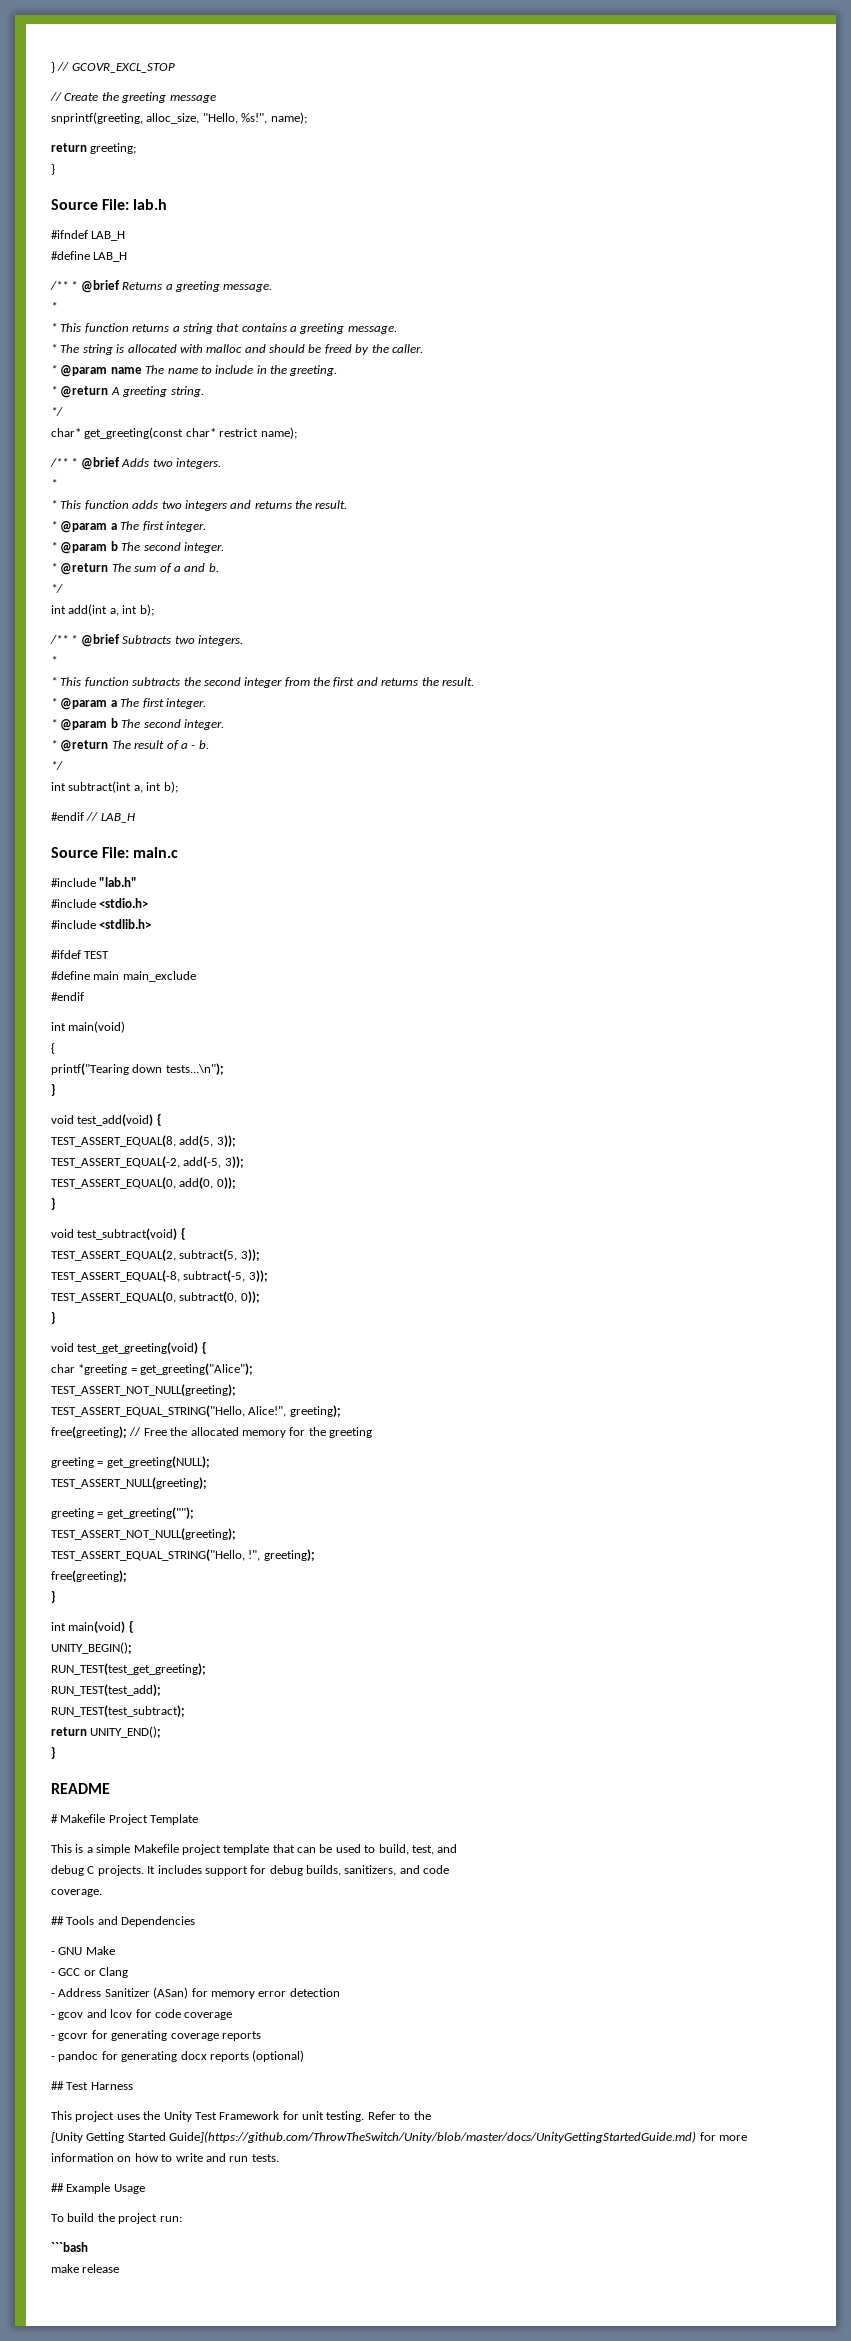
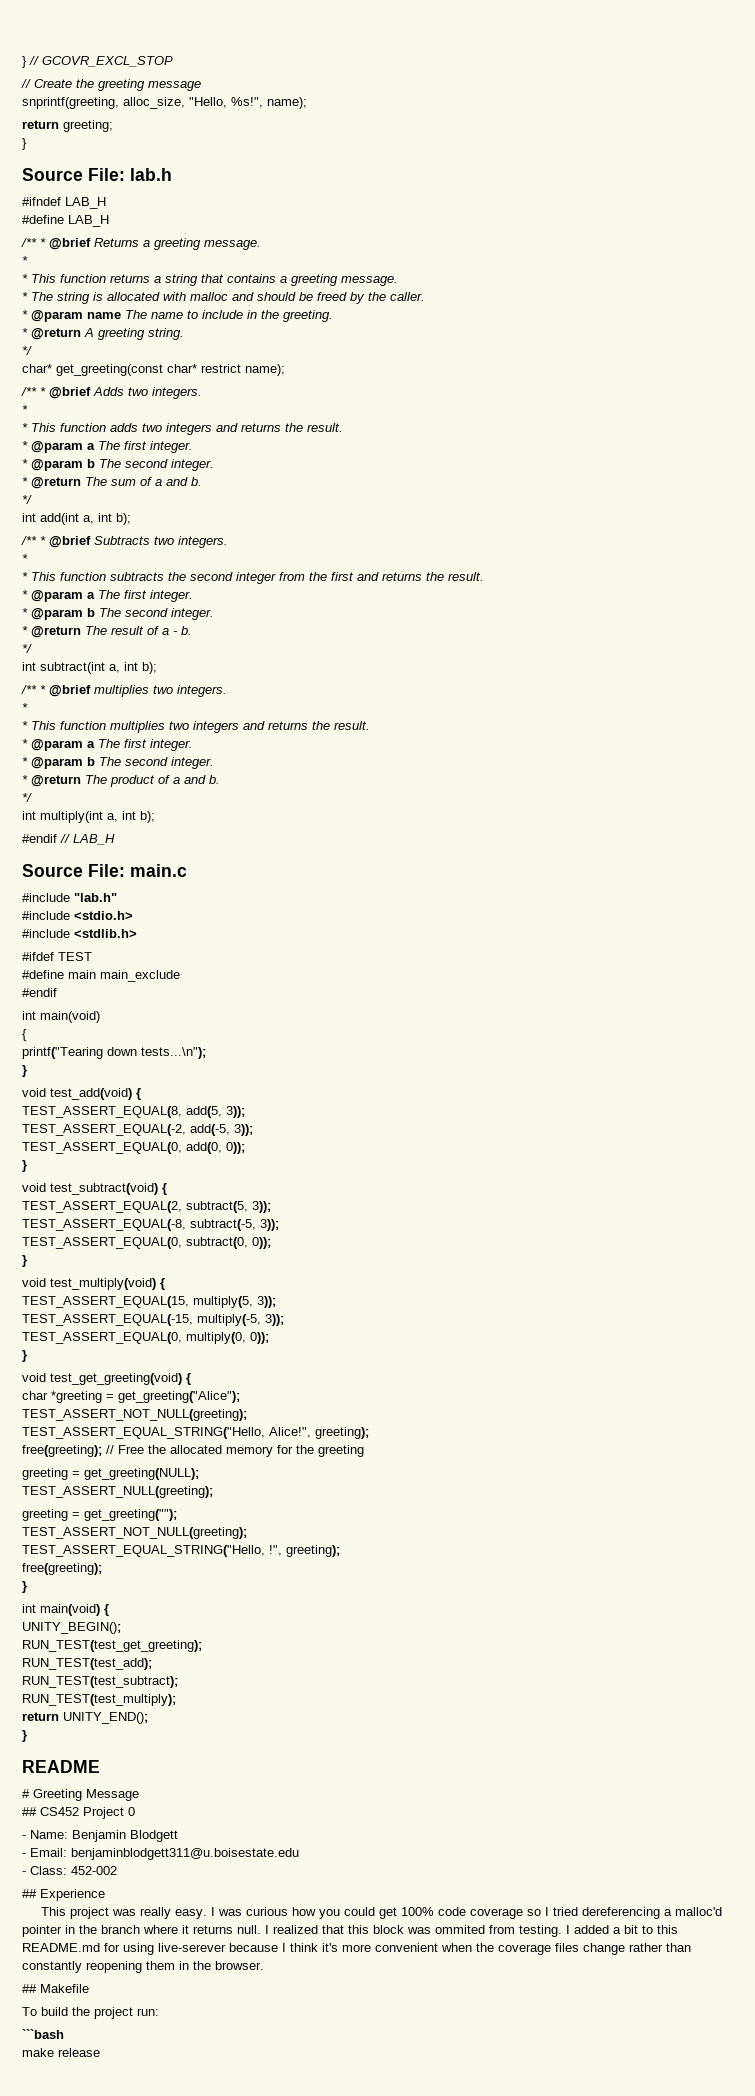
(178, 787) none -> [21,685,227,697] [22,703,28,712] [22,721,370,733] [22,739,193,751] [22,757,214,769] [22,775,220,787] [22,793,32,802] [22,811,155,823] // /** * @brief multiplies two integers. // * // * This function multiplies two integers and returns the result. // * @param a The first integer. // * @param b The second integer. // * @return The product of a and b. // */ // int multiply(int a, int b);
(55, 1317) none -> [22,1278,165,1290] [22,1296,276,1308] [22,1314,284,1326] [22,1332,269,1344] [22,1350,27,1362] // void test_multiply(void) { // TEST_ASSERT_EQUAL(15, multiply(5, 3)); // TEST_ASSERT_EQUAL(-15, multiply(-5, 3)); // TEST_ASSERT_EQUAL(0, multiply(0, 0)); // }
(185, 1711) none -> [22,1694,176,1706] // RUN_TEST(test_multiply);
[60,1814,199,1825] [51,1844,458,1855] [51,1865,450,1876] [51,1889,102,1897] [51,1916,196,1927] [51,1946,115,1955] [51,1967,129,1978] [51,1987,340,1999] [51,2009,233,2020] [51,2030,261,2041] [51,2050,305,2062] [51,2081,133,2090] Makefile Project Template // This is a simple Makefile project template that can be used to build, test, and // debug C projects. It includes support for debug builds, sanitizers, and code // coverage. // ## Tools and Dependencies // - GNU Make // - GCC or Clang // - Address Sanitizer (ASan) for memory error detection // - gcov and lcov for code coverage // - gcovr for generating coverage reports // - pandoc for generating docx reports (optional) // ## Test Harness -> [33,1789,139,1801] [22,1807,135,1819] [22,1830,178,1842] [22,1848,299,1860] [22,1866,117,1875] [22,1889,105,1901] Greeting Message // ## CS452 Project 0 // - Name: Benjamin Blodgett // - Email: benjaminblodgett311@u.boisestate.edu // - Class: 452-002 // ## Experience
[116,2111,431,2122] [51,2131,747,2143] [51,2153,279,2162] [51,2183,145,2194] uses the Unity Test Framework for unit testing. Refer to the // [Unity Getting Started Guide](https://github.com/ThrowTheSwitch/Unity/blob/master/docs/UnityGettingStartedGuide.md) for more information on how to write and run tests. // ## Example Usage -> [112,1907,723,1919] [22,1925,678,1937] [22,1943,691,1955] [22,1961,264,1973] [22,1984,89,1993] was really easy. I was curious how you could get 100% code coverage so I tried dereferencing a malloc'd pointer in the branch where it returns null. I realized that this block was ommited from testing. I added a bit to this README.md for using live-serever because I think it's more convenient when the coverage files change rather than constantly reopening them in the browser. // ## Makefile

